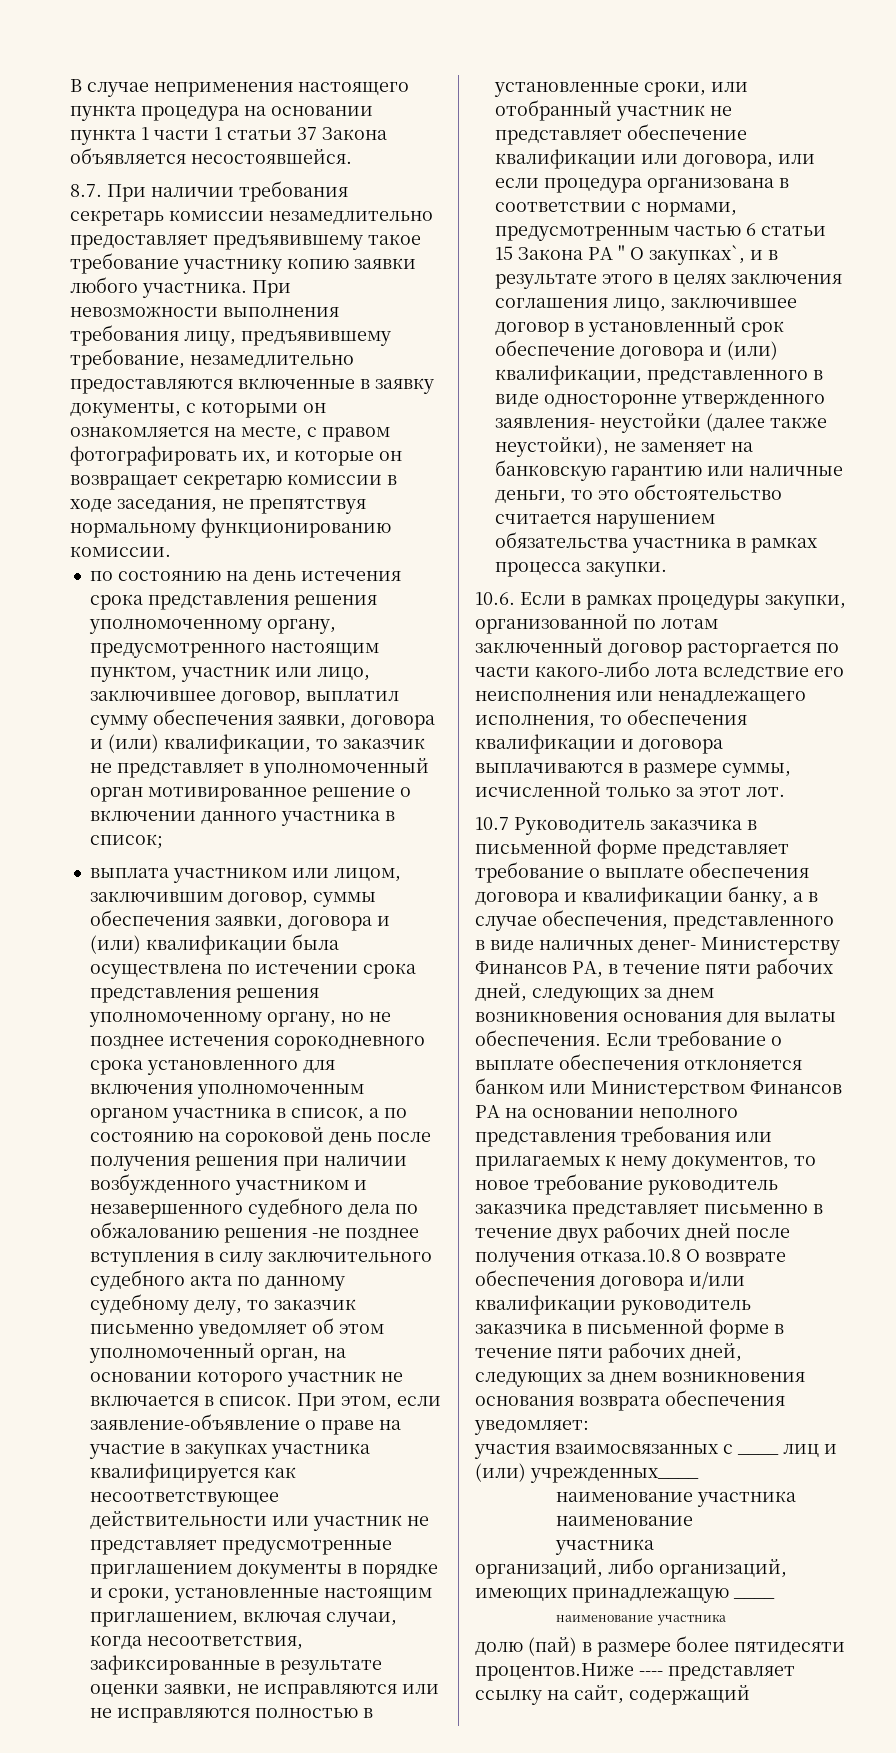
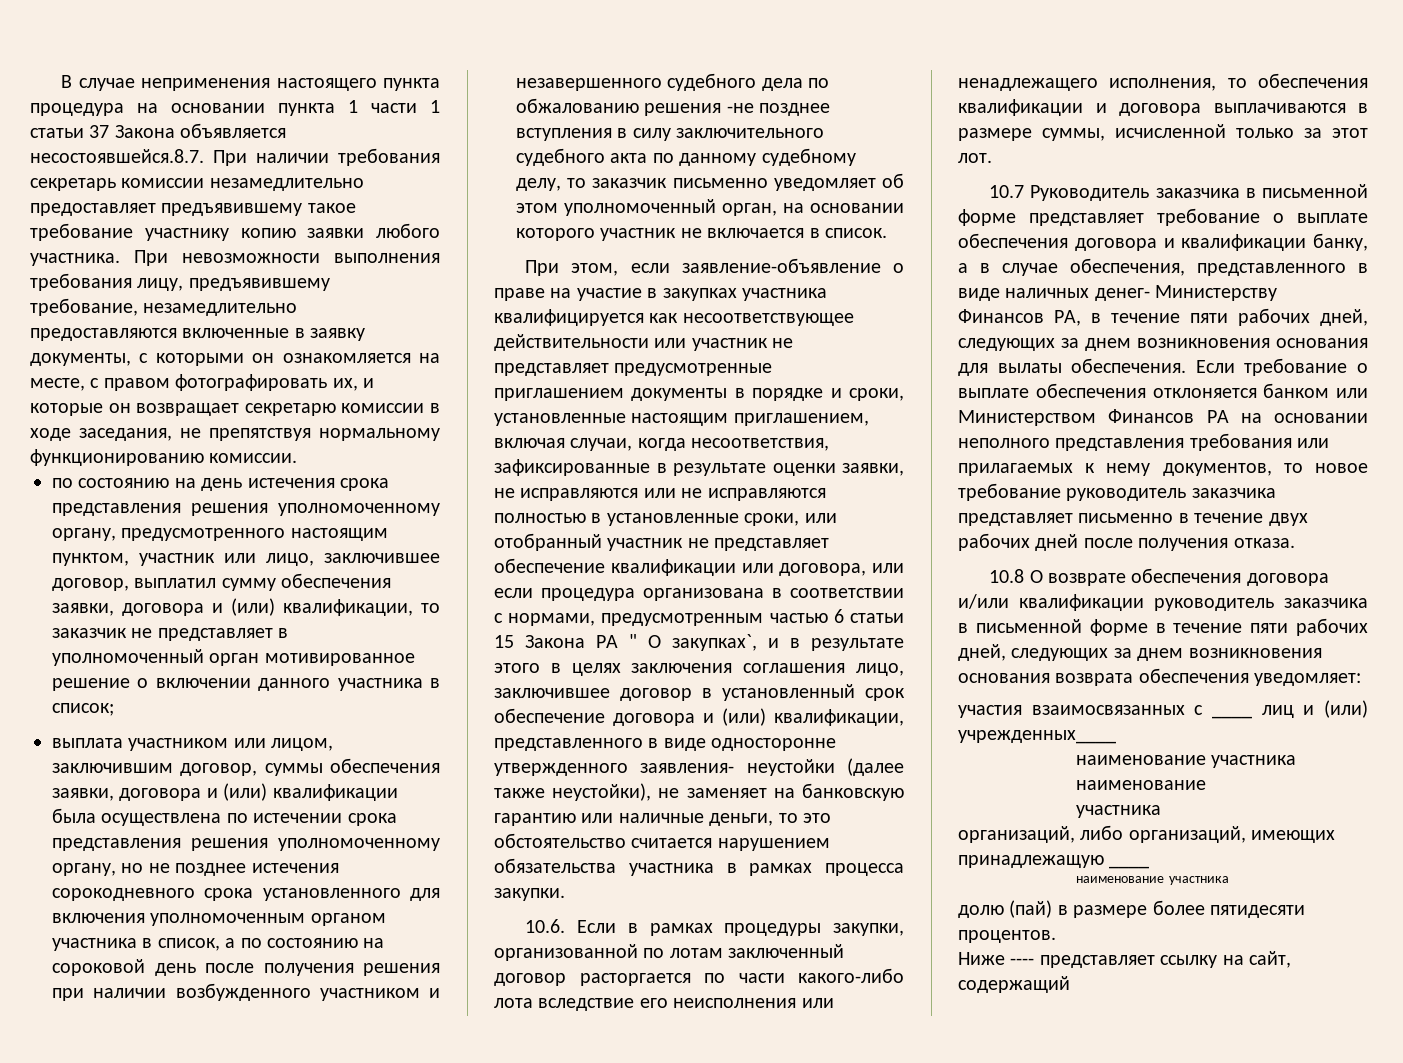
[191,149,352,164] [70,184,102,197] несостоявшейся. // 8.7. -> [30,149,204,163] несостоявшейся.8.7.
(292, 1400) none -> (887, 233) //
[580,1249,681,1262] отказа.10.8 -> [1233,538,1295,548] [989,569,1025,583] отказа. // 10.8
[475,1663,634,1681] процентов.Ниже -> [958,930,1056,943] [958,952,1005,965] процентов. // Ниже

